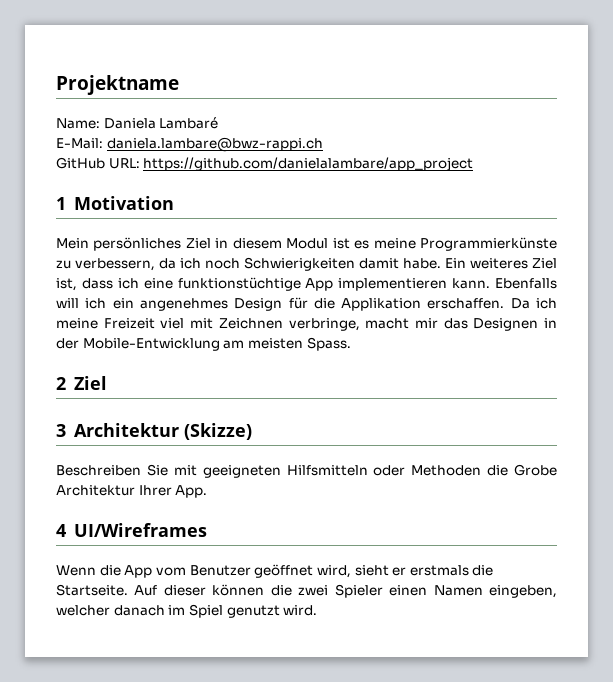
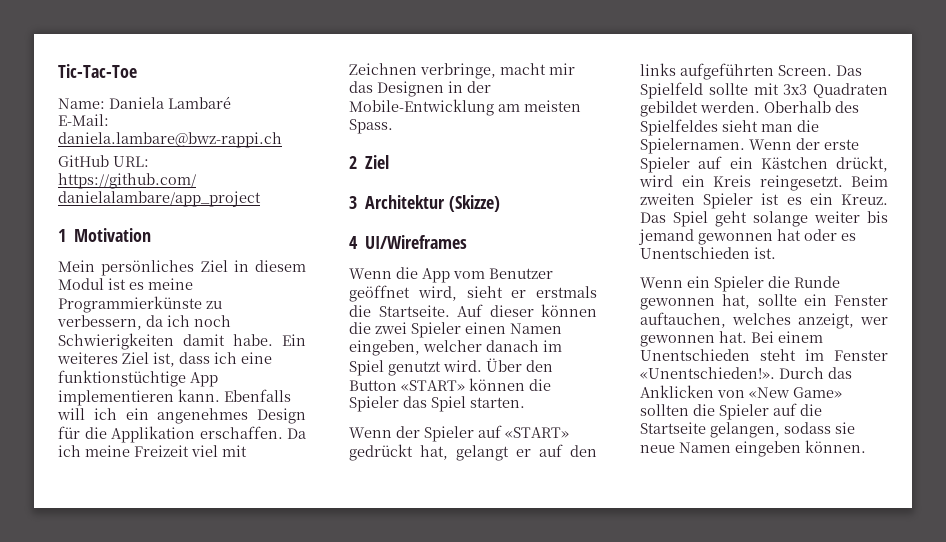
[56,75,179,95] Projektname -> [58,64,137,78] Tic-Tac-Toe
[56,464,557,478] [56,485,208,498] // Beschreiben Sie mit geeigneten Hilfsmitteln oder Methoden die Grobe Architektur Ihrer App. -> (501, 203) none
(318, 610) none -> [486,358,553,372] [349,378,551,391] [349,396,525,412] [349,425,569,442] [349,444,597,461] [640,63,862,80] [640,82,888,99] [640,101,859,117] [640,119,819,136] [640,138,859,154] [640,156,888,173] [639,175,888,191] [640,193,888,209] [640,211,888,227] [638,229,856,245] [640,247,776,259] [640,276,840,292] [640,294,888,310] [640,312,888,329] [640,331,823,347] [640,349,888,361] [640,367,852,379] [640,385,842,398] [640,403,822,420] [640,422,855,438] [640,440,866,457] Über den Button «START» können die Spieler das Spiel starten. // Wenn der Spieler auf «START» gedrückt hat, gelangt er auf den links aufgeführten Screen. Das Spielfeld sollte mit 3x3 Quadraten gebildet werden. Oberhalb des Spielfeldes sieht man die Spielernamen. Wenn der erste Spieler auf ein Kästchen drückt, wird ein Kreis reingesetzt. Beim zweiten Spieler ist es ein Kreuz. Das Spiel geht solange weiter bis jemand gewonnen hat oder es Unentschieden ist. // Wenn ein Spieler die Runde gewonnen hat, sollte ein Fenster auftauchen, welches anzeigt, wer gewonnen hat. Bei einem Unentschieden steht im Fenster «Unentschieden!». Durch das Anklicken von «New Game» sollten die Spieler auf die Startseite gelangen, sodass sie neue Namen eingeben können.

